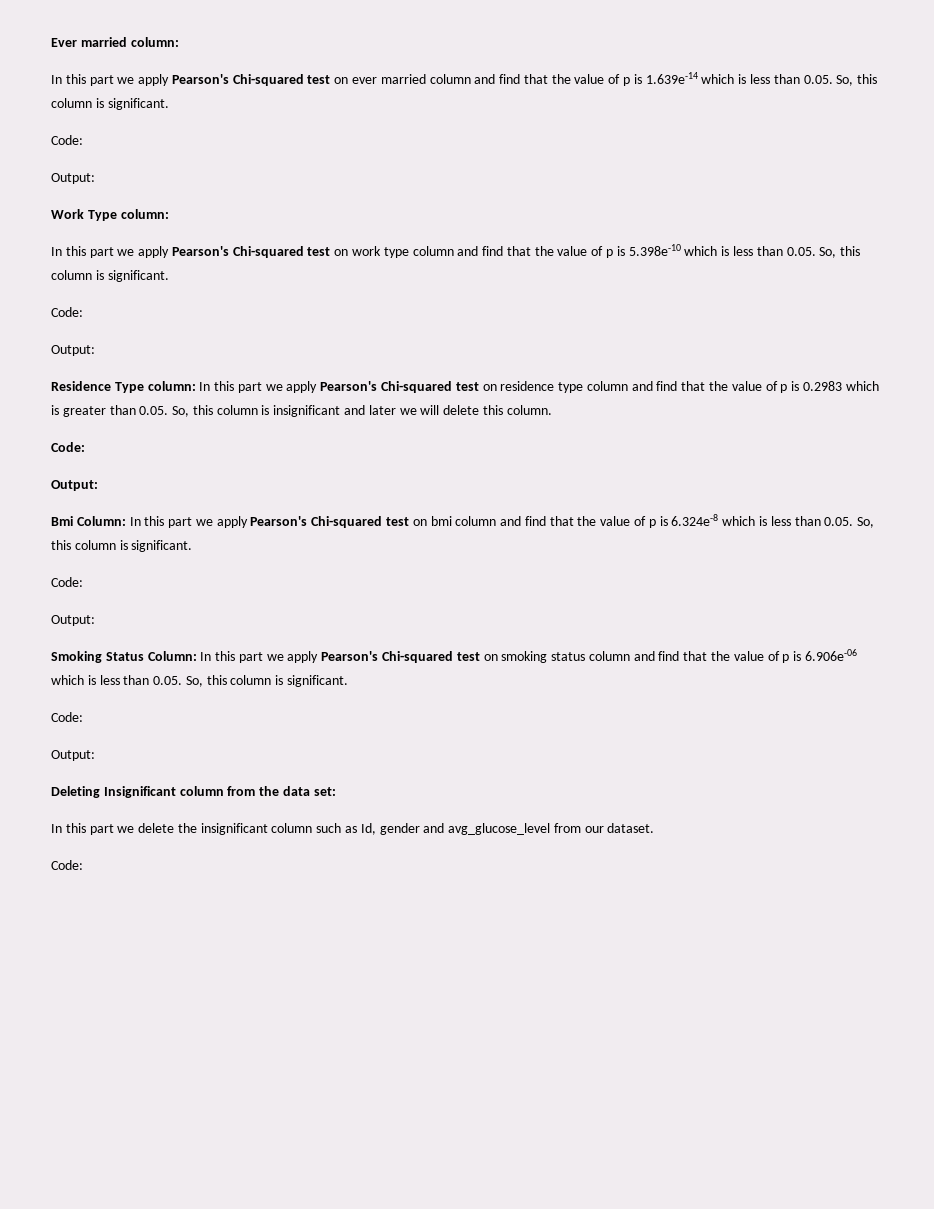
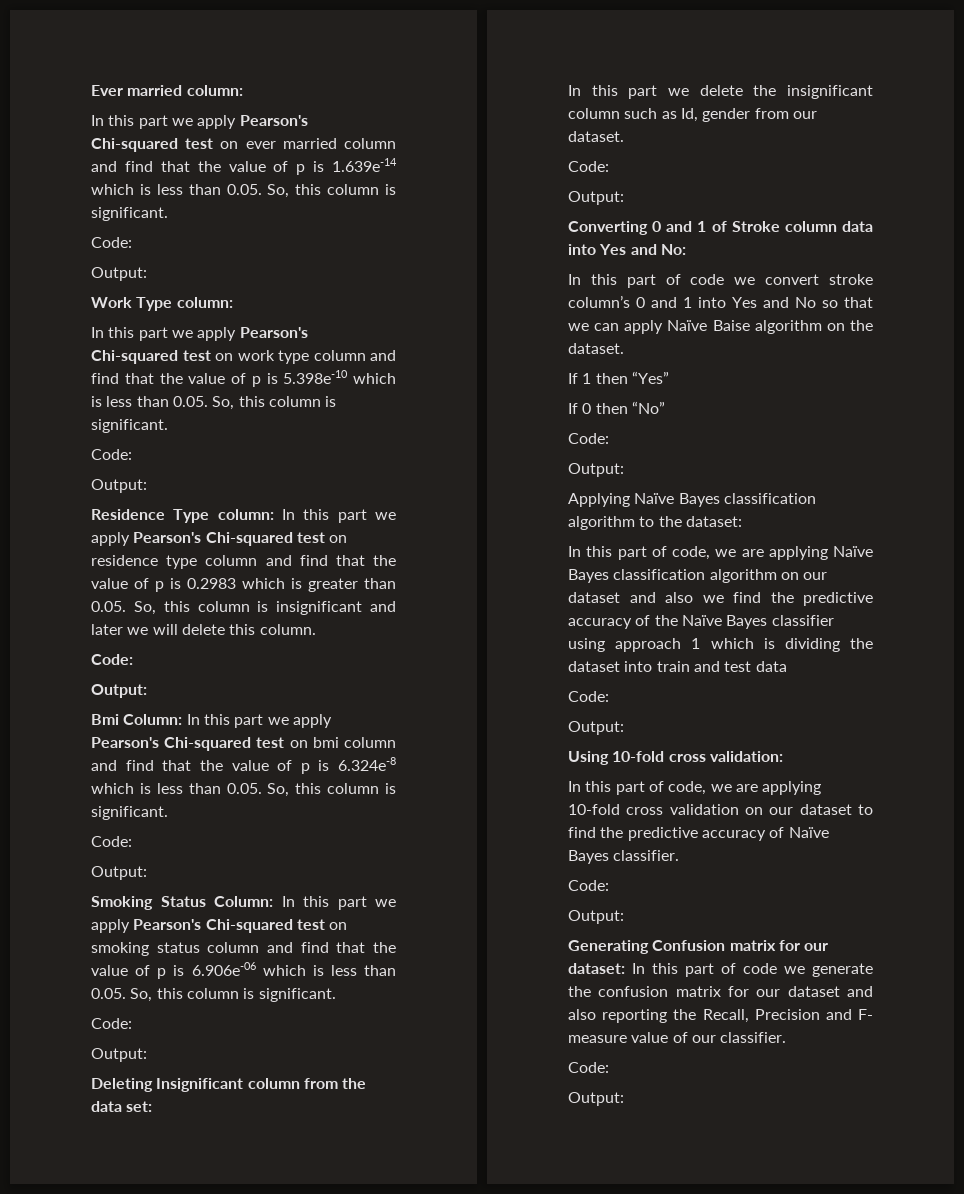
[423,823,551,835] and avg_glucose_level -> (751, 115) none
(83, 865) none -> [568,191,624,205] [568,221,873,235] [568,244,686,255] [568,274,873,288] [568,295,873,308] [568,320,873,334] [568,343,624,354] [568,371,669,384] [568,401,665,414] [568,433,609,444] [568,463,624,477] [568,493,816,507] [568,516,742,530] [568,546,873,560] [568,569,828,583] [568,592,873,606] [568,615,834,629] [568,638,873,652] [568,661,787,672] [568,691,609,702] [568,721,624,735] [568,751,783,765] [568,781,822,795] [568,804,873,815] [568,827,829,841] [568,850,680,864] [568,880,609,891] [568,910,624,924] [568,940,829,954] [568,963,873,977] [568,986,873,997] [568,1009,873,1023] [568,1032,787,1043] [568,1062,609,1073] [568,1092,624,1106] // Output: // Converting 0 and 1 of Stroke column data into Yes and No: // In this part of code we convert stroke column’s 0 and 1 into Yes and No so that we can apply Naïve Baise algorithm on the dataset. // If 1 then “Yes” // If 0 then “No” // Code: // Output: // Applying Naïve Bayes classification algorithm to the dataset: // In this part of code, we are applying Naïve Bayes classification algorithm on our dataset and also we find the predictive accuracy of the Naïve Bayes classifier using approach 1 which is dividing the dataset into train and test data // Code: // Output: // Using 10-fold cross validation: // In this part of code, we are applying 10-fold cross validation on our dataset to find the predictive accuracy of Naïve Bayes classifier. // Code: // Output: // Generating Confusion matrix for our dataset: In this part of code we generate the confusion matrix for our dataset and also reporting the Recall, Precision and F- measure value of our classifier. // Code: // Output:

